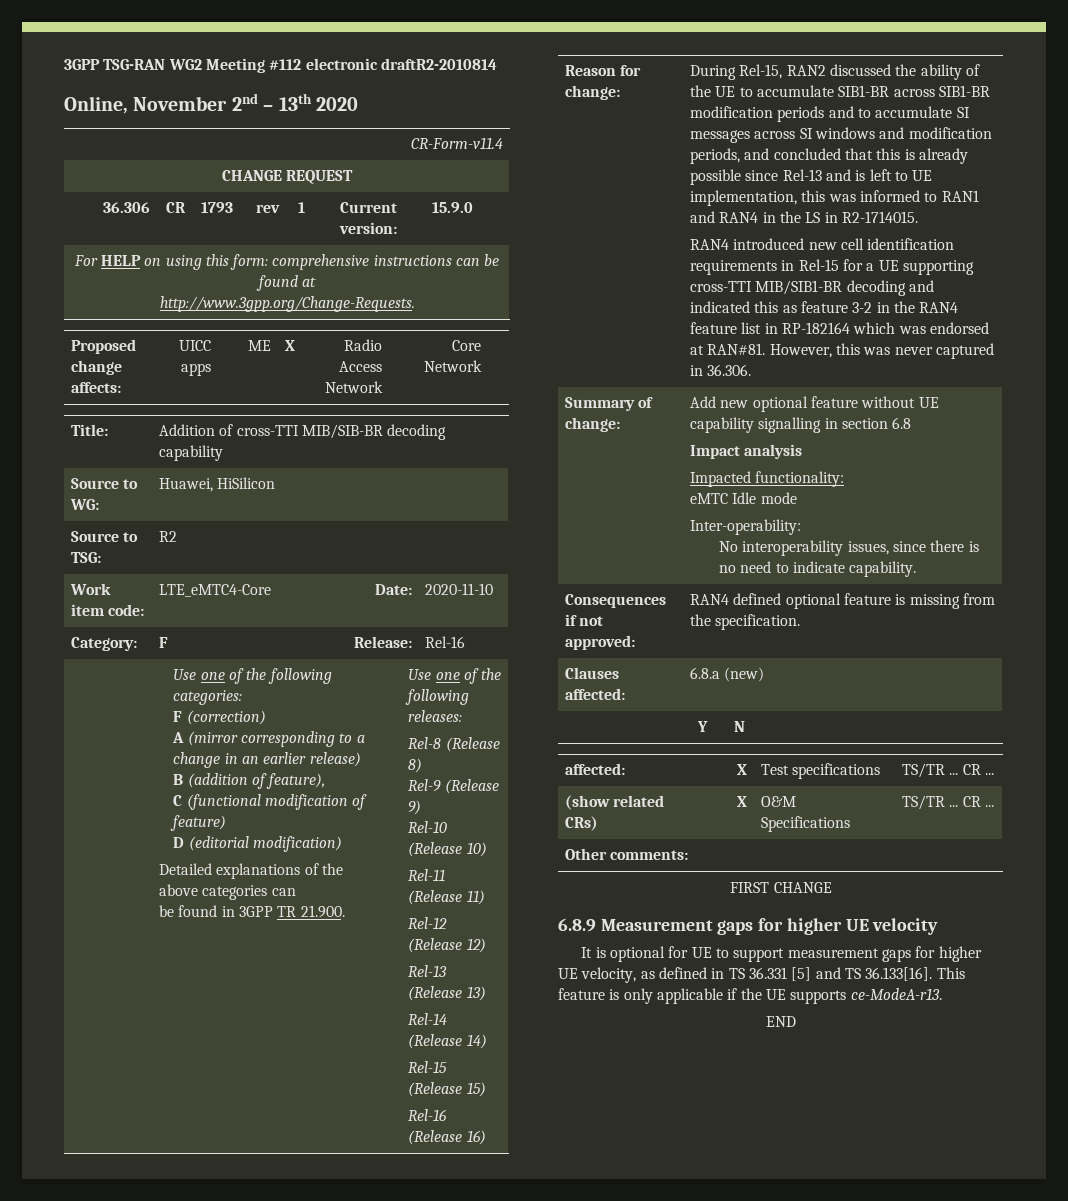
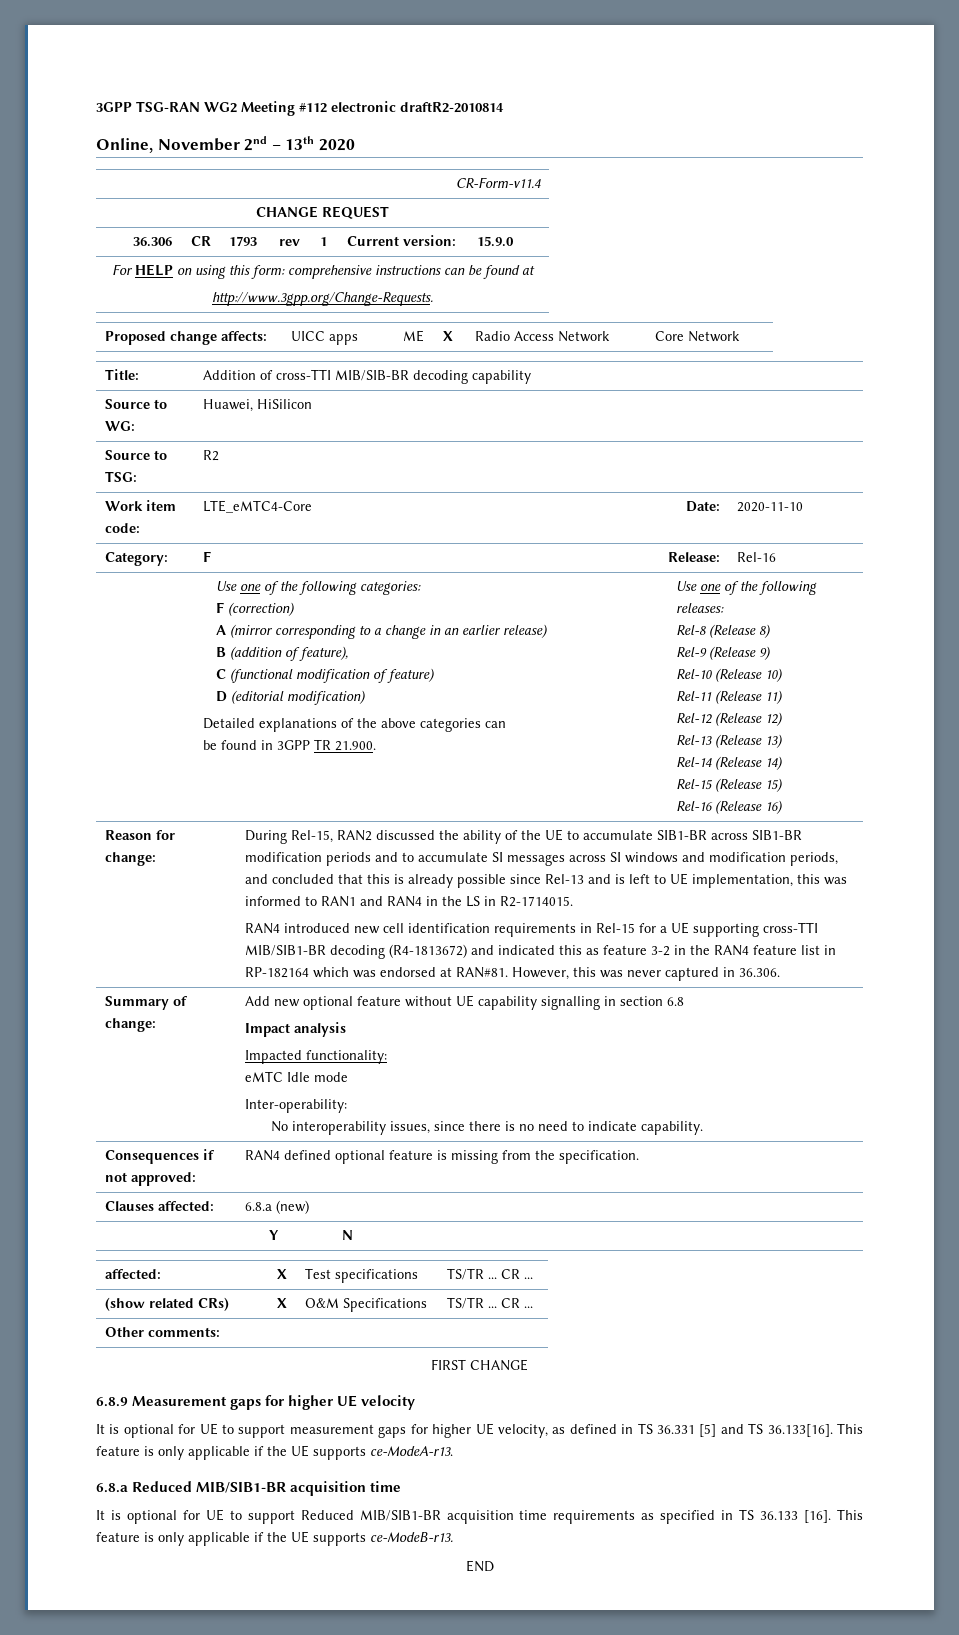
(906, 288) none -> [389,944,468,958] (R4-1813672)
(942, 994) none -> [96,1481,402,1496] [96,1509,864,1524] [96,1531,453,1546] // 6.8.a Reduced MIB/SIB1-BR acquisition time // It is optional for UE to support Reduced MIB/SIB1-BR acquisition time requirements as specified in TS 36.133 [16]. This feature is only applicable if the UE supports ce-ModeB-r13.

